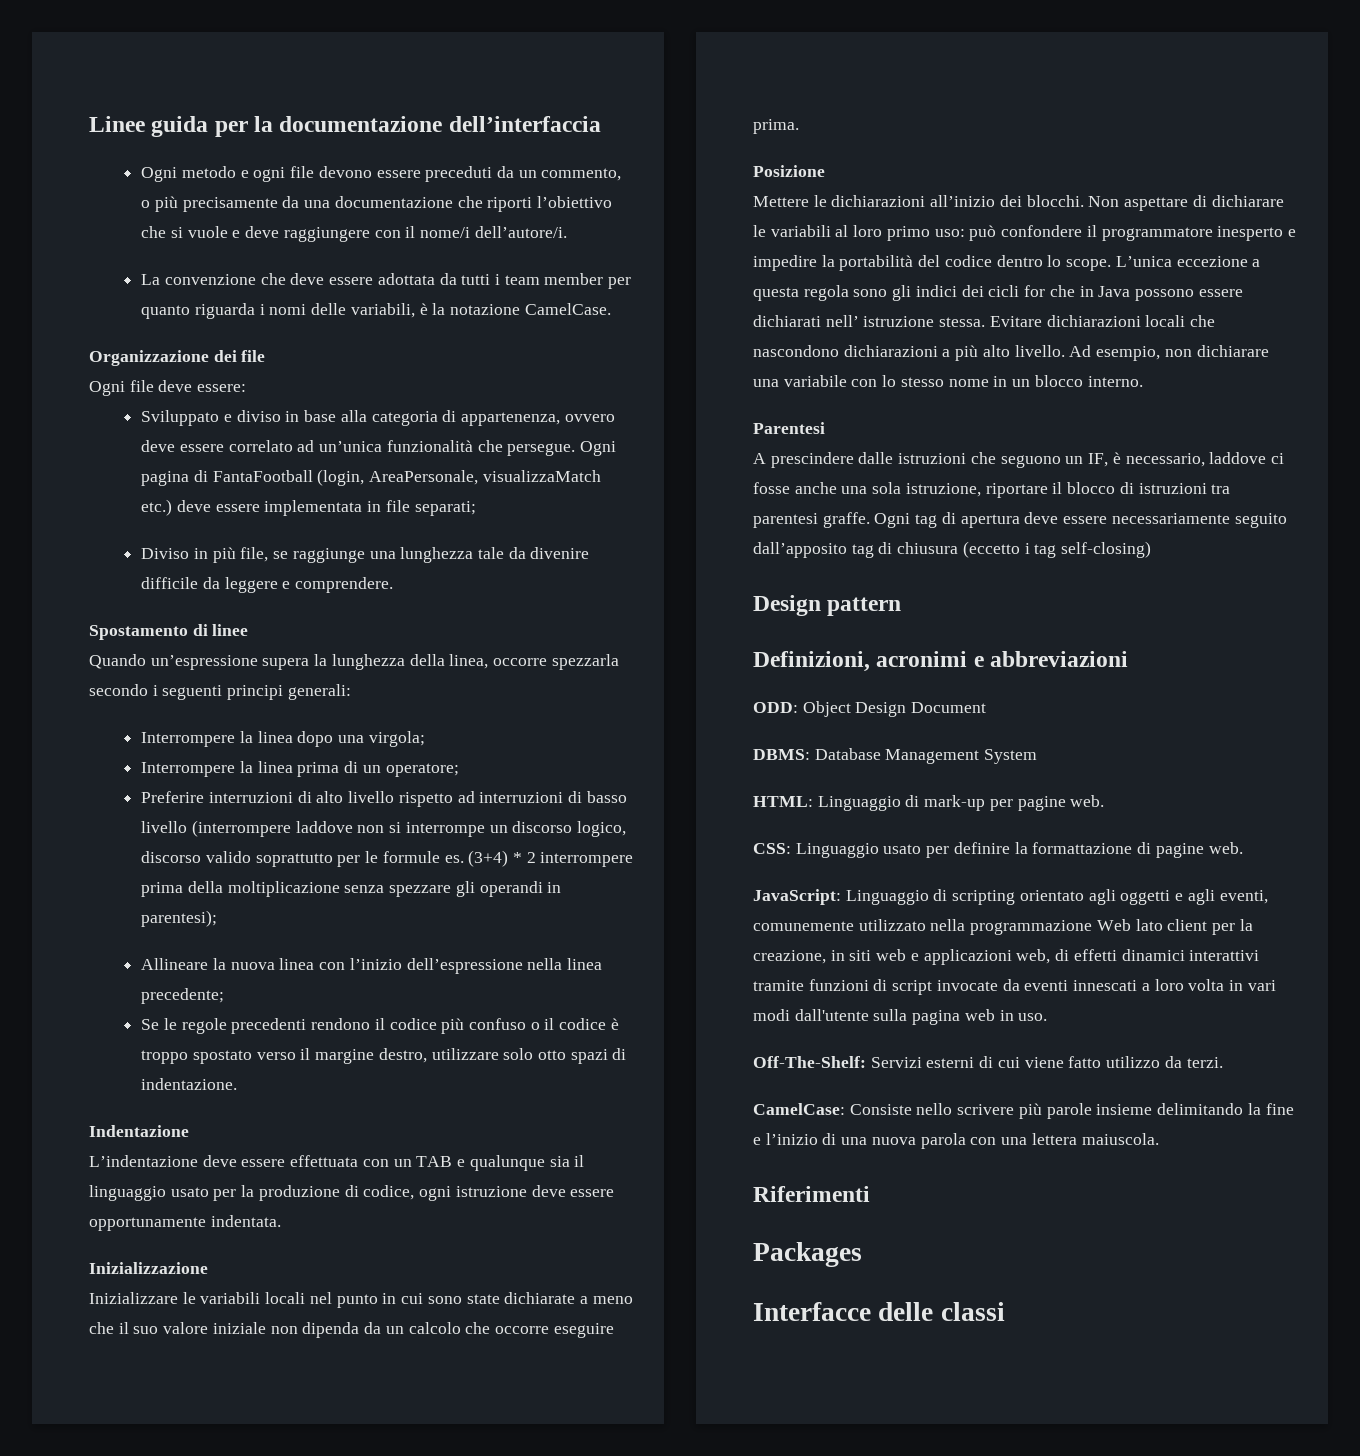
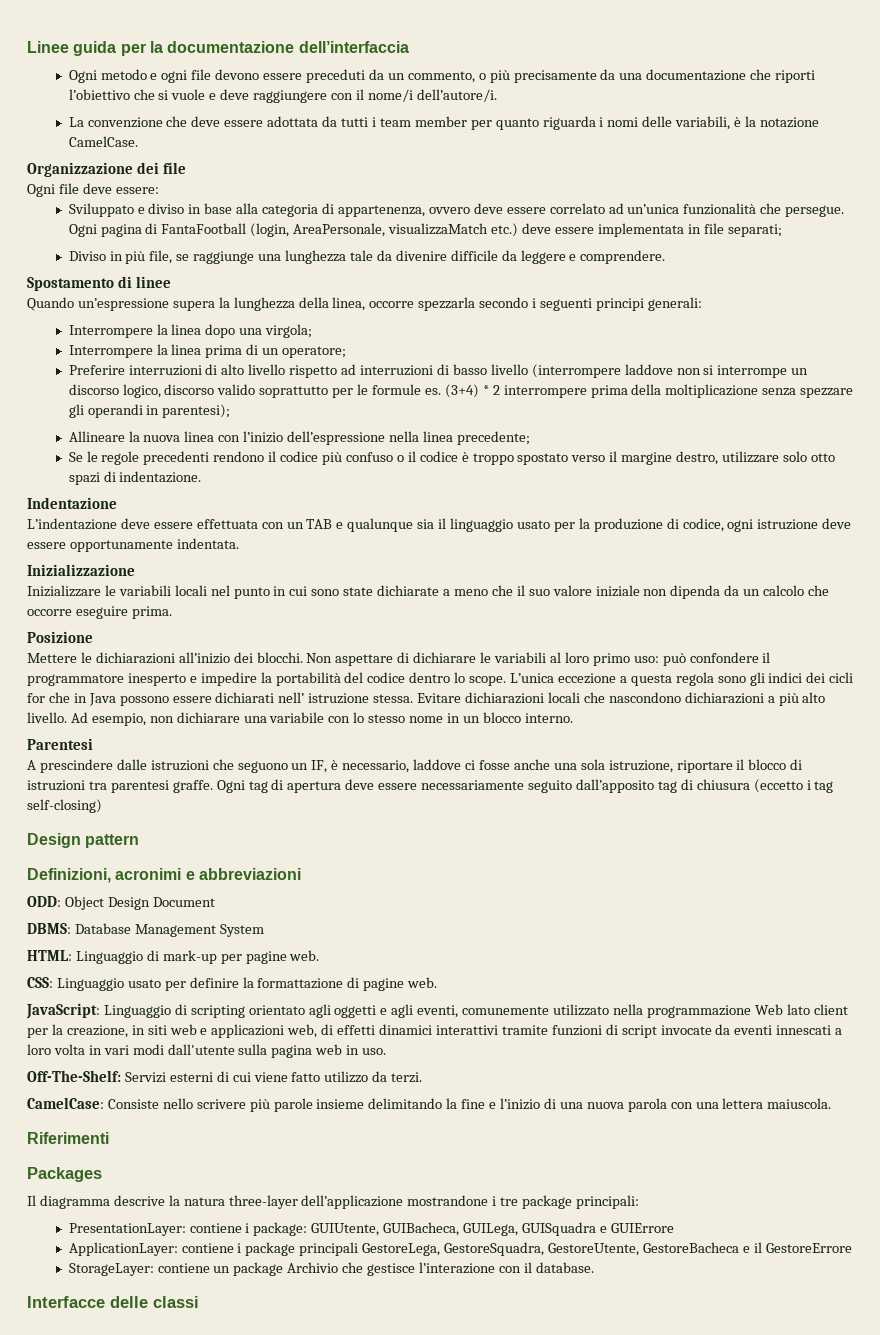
(862, 1254) none -> [27,1195,640,1209] [68,1222,674,1236] [68,1242,852,1256] [68,1262,594,1276] // Il diagramma descrive la natura three-layer dell’applicazione mostrandone i tre package principali: // PresentationLayer: contiene i package: GUIUtente, GUIBacheca, GUILega, GUISquadra e GUIErrore // ApplicationLayer: contiene i package principali GestoreLega, GestoreSquadra, GestoreUtente, GestoreBacheca e il GestoreErrore // StorageLayer: contiene un package Archivio che gestisce l’interazione con il database.

